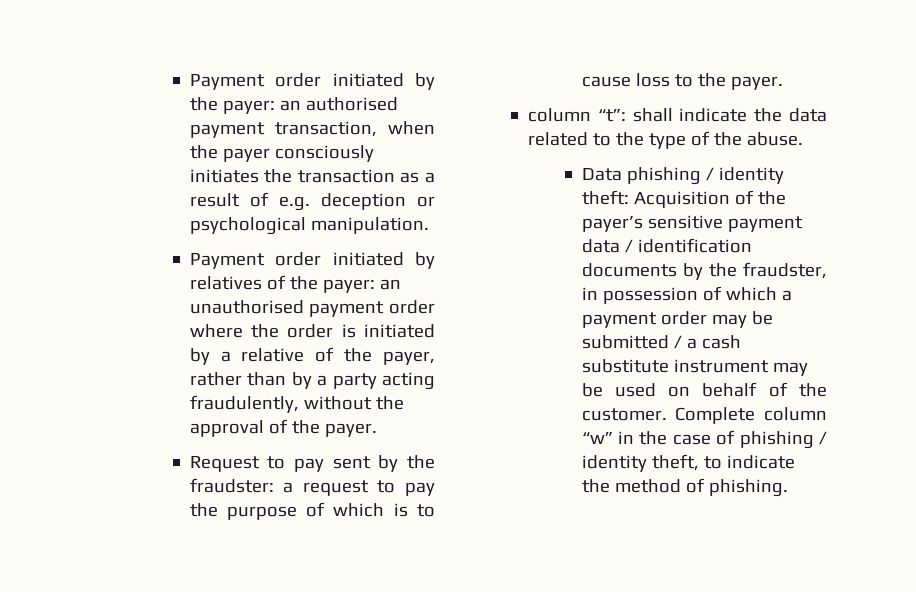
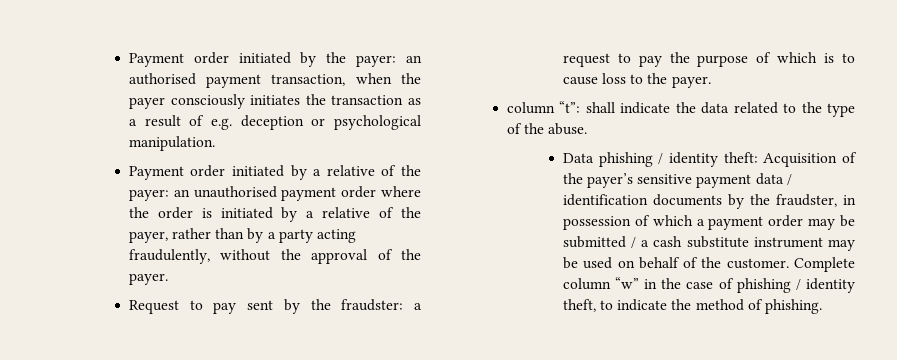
[189,276,262,290] relatives -> [313,165,375,176] a relative

